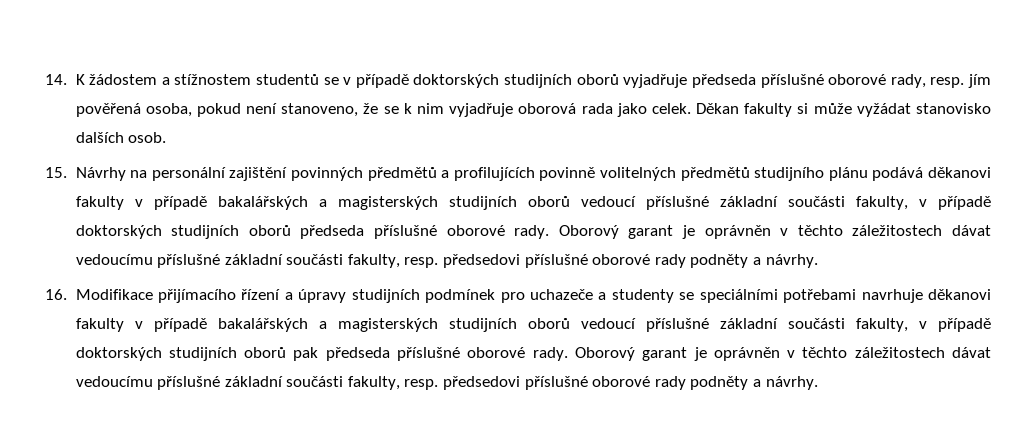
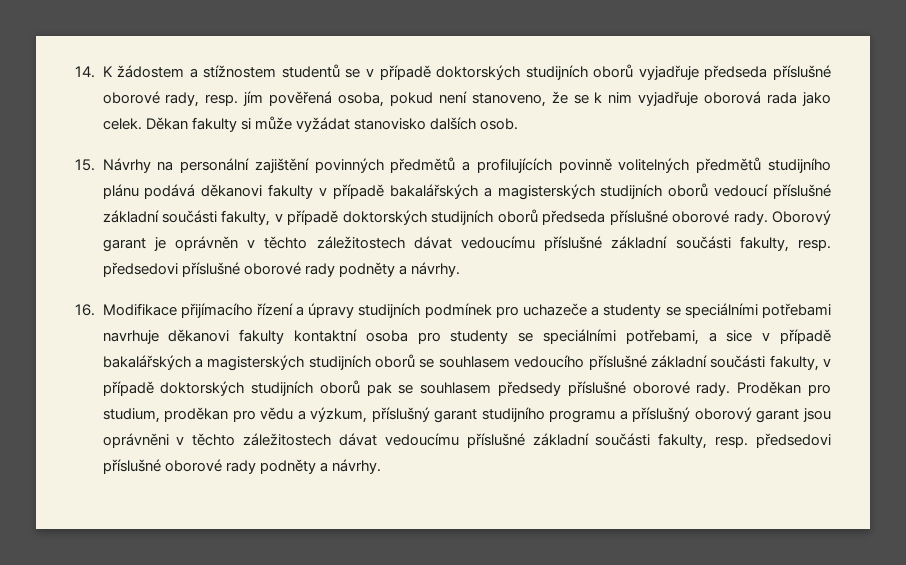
[134,318,636,332] v případě bakalářských a magisterských studijních oborů vedoucí -> [293,329,831,345] [102,354,585,371] kontaktní osoba pro studenty se speciálními potřebami, a sice v případě bakalářských a magisterských studijních oborů se souhlasem vedoucího
[325,347,780,361] předseda příslušné oborové rady. Oborový garant je oprávněn -> [398,381,831,396] [102,407,832,423] [102,433,169,448] se souhlasem předsedy příslušné oborové rady. Proděkan pro studium, proděkan pro vědu a výzkum, příslušný garant studijního programu a příslušný oborový garant jsou oprávněni

